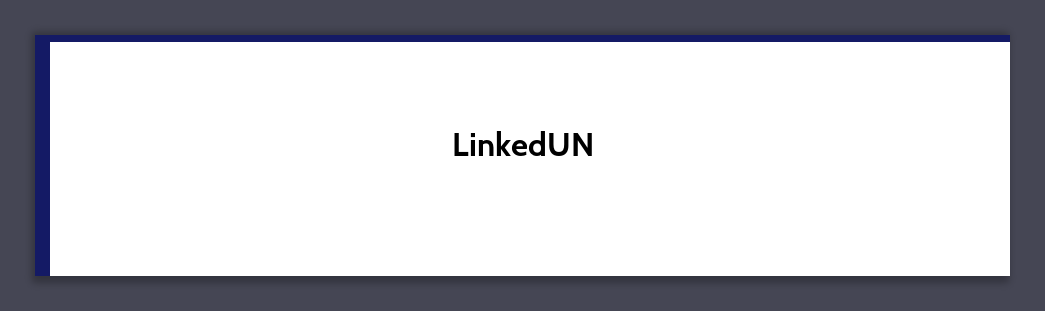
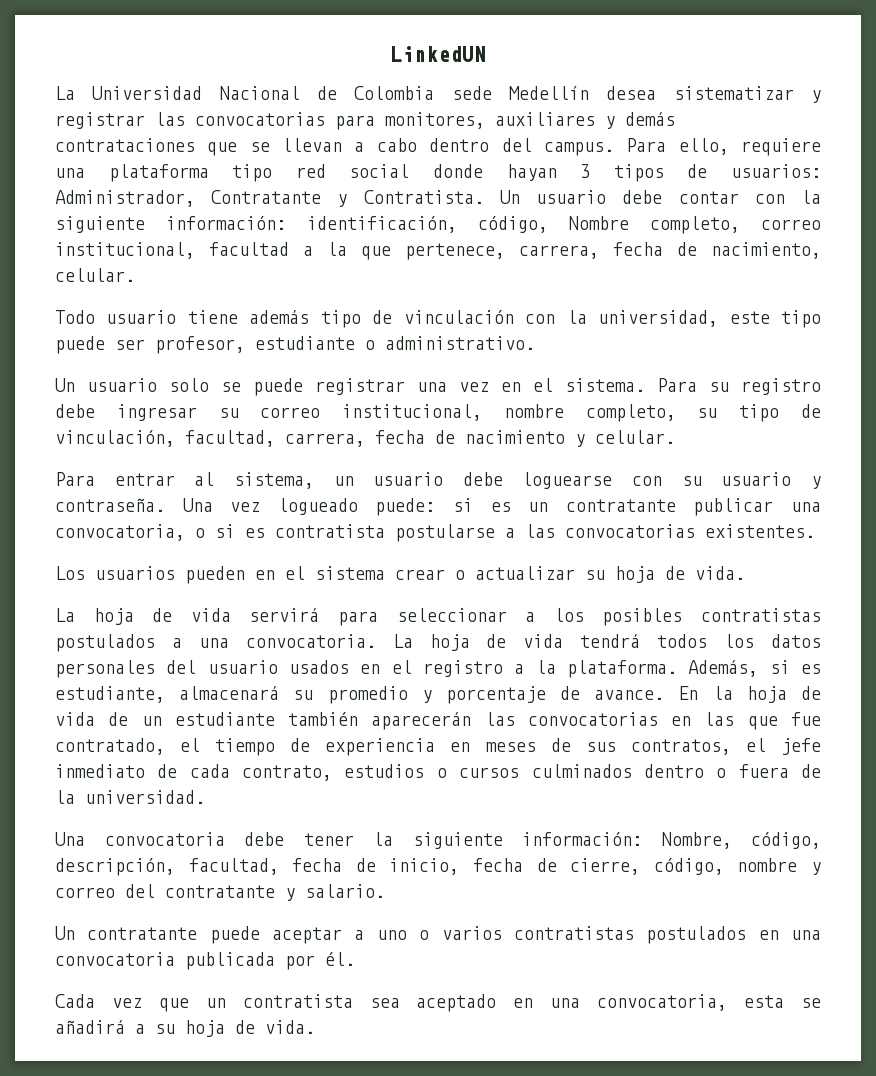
(594, 143) none -> [55,86,822,103] [55,112,675,130] [55,138,822,156] [55,164,822,182] [55,190,821,207] [55,216,821,234] [55,242,821,260] [55,268,135,282] [55,310,821,328] [55,336,535,354] [55,378,821,396] [55,404,822,422] [55,430,675,447] [55,472,821,489] [55,498,822,516] [55,524,815,542] [55,566,745,584] [55,608,822,626] [55,634,821,652] [55,660,821,678] [55,686,821,704] [55,712,821,730] [55,738,821,756] [55,764,822,781] [55,790,205,804] [55,832,821,849] [55,858,822,876] [55,884,385,901] [55,926,822,944] [55,952,355,970] [55,994,821,1012] [55,1020,315,1037] // La Universidad Nacional de Colombia sede Medellín desea sistematizar y registrar las convocatorias para monitores, auxiliares y demás contrataciones que se llevan a cabo dentro del campus. Para ello, requiere una plataforma tipo red social donde hayan 3 tipos de usuarios: Administrador, Contratante y Contratista. Un usuario debe contar con la siguiente información: identificación, código, Nombre completo, correo institucional, facultad a la que pertenece, carrera, fecha de nacimiento, celular. // Todo usuario tiene además tipo de vinculación con la universidad, este tipo puede ser profesor, estudiante o administrativo. // Un usuario solo se puede registrar una vez en el sistema. Para su registro debe ingresar su correo institucional, nombre completo, su tipo de vinculación, facultad, carrera, fecha de nacimiento y celular. // Para entrar al sistema, un usuario debe loguearse con su usuario y contraseña. Una vez logueado puede: si es un contratante publicar una convocatoria, o si es contratista postularse a las convocatorias existentes. // Los usuarios pueden en el sistema crear o actualizar su hoja de vida. // La hoja de vida servirá para seleccionar a los posibles contratistas postulados a una convocatoria. La hoja de vida tendrá todos los datos personales del usuario usados en el registro a la plataforma. Además, si es estudiante, almacenará su promedio y porcentaje de avance. En la hoja de vida de un estudiante también aparecerán las convocatorias en las que fue contratado, el tiempo de experiencia en meses de sus contratos, el jefe inmediato de cada contrato, estudios o cursos culminados dentro o fuera de la universidad. // Una convocatoria debe tener la siguiente información: Nombre, código, descripción, facultad, fecha de inicio, fecha de cierre, código, nombre y correo del contratante y salario. // Un contratante puede aceptar a uno o varios contratistas postulados en una convocatoria publicada por él. // Cada vez que un contratista sea aceptado en una convocatoria, esta se añadirá a su hoja de vida.

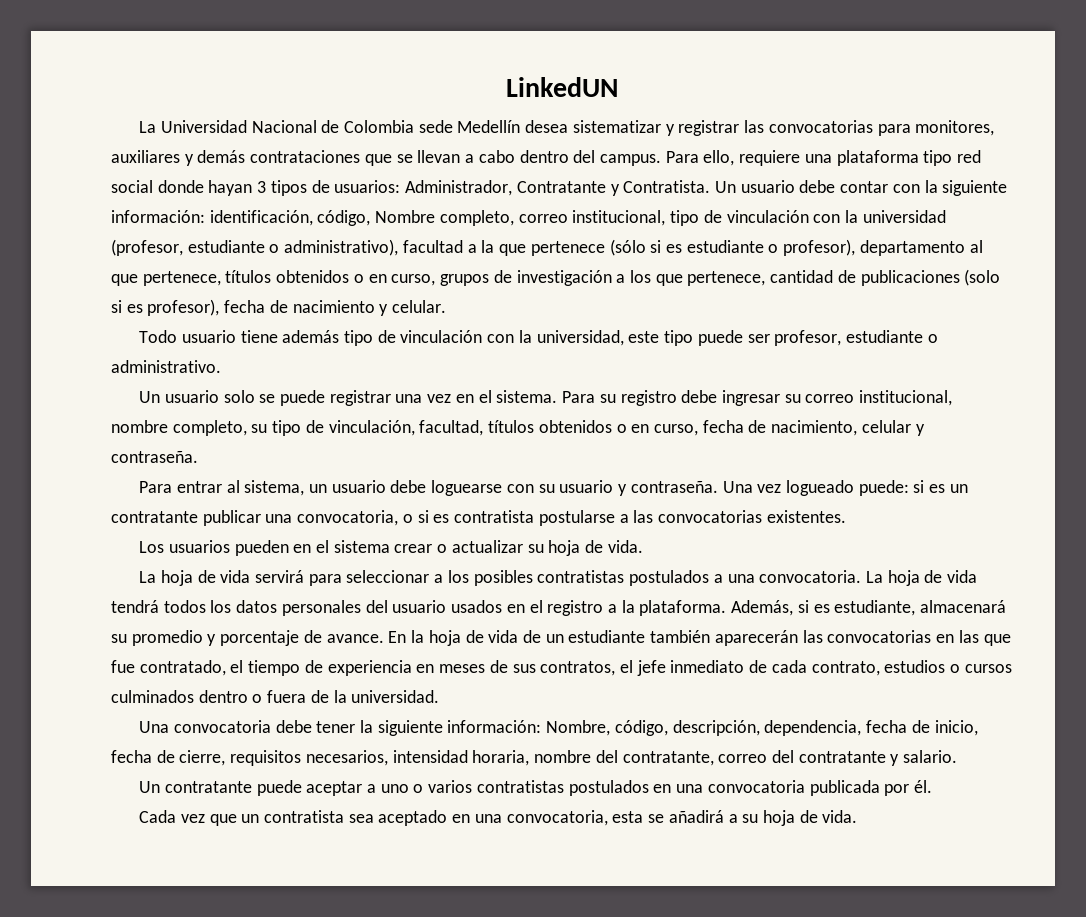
[209,242,821,260] facultad a la que pertenece, carrera, fecha de nacimiento, -> [670,210,946,226] [111,239,983,256] [111,269,1001,286] [111,299,389,316] tipo de vinculación con la universidad (profesor, estudiante o administrativo), facultad a la que pertenece (sólo si es estudiante o profesor), departamento al que pertenece, títulos obtenidos o en curso, grupos de investigación a los que pertenece, cantidad de publicaciones (solo si es profesor), fecha de nacimiento y
[285,430,675,447] carrera, fecha de nacimiento y celular. -> [488,420,925,436] [111,451,198,463] títulos obtenidos o en curso, fecha de nacimiento, celular y contraseña.
[188,858,279,875] facultad, -> [764,720,862,736] dependencia,
[653,858,822,875] código, nombre y -> [230,750,714,766] requisitos necesarios, intensidad horaria, nombre del contratante,

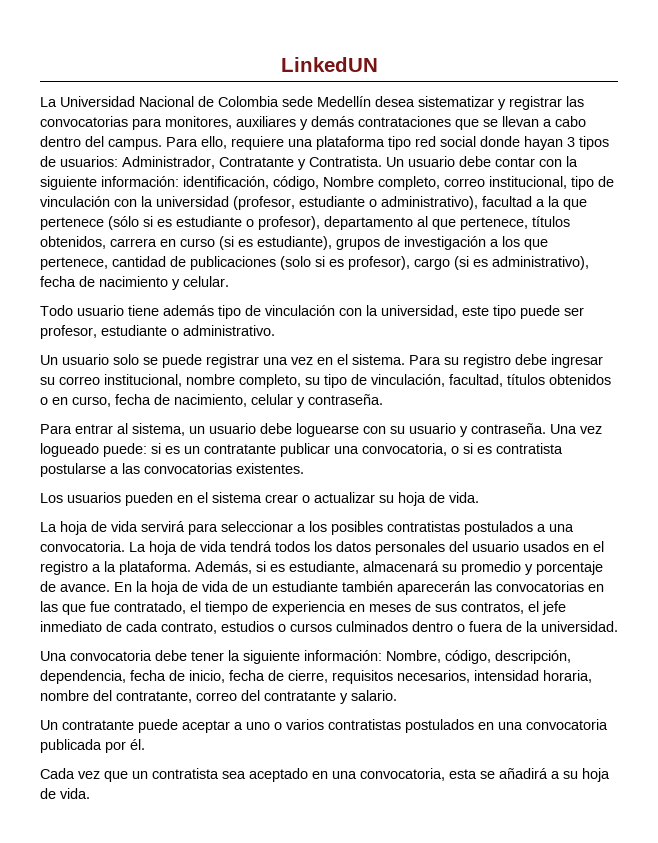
[276,270,436,286] obtenidos o en curso, -> [40,236,332,250] obtenidos, carrera en curso (si es estudiante),
(220, 307) none -> [414,256,589,270] cargo (si es administrativo),

